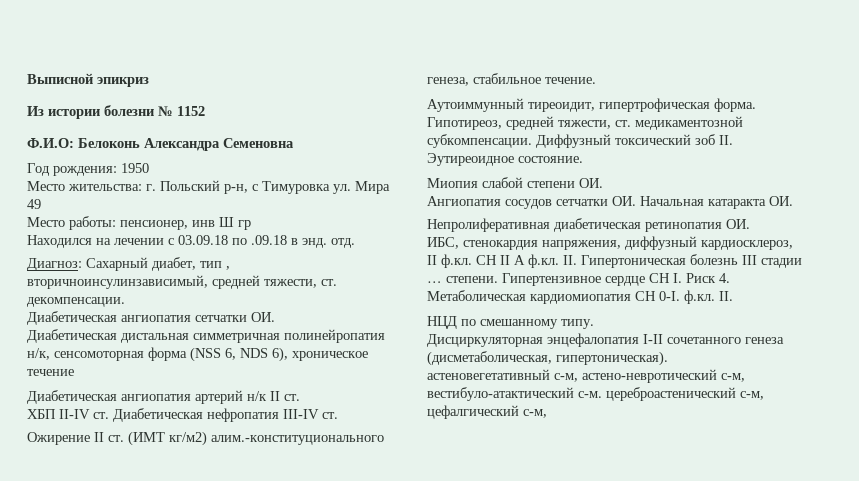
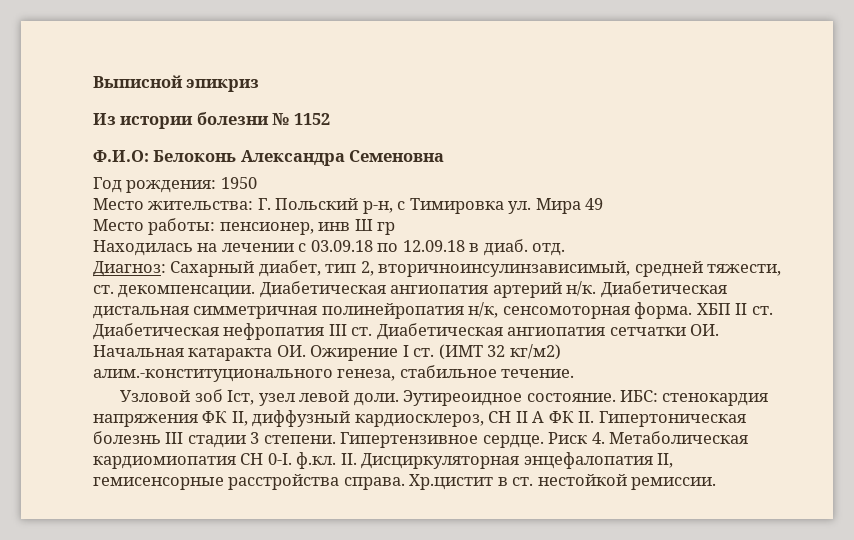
[146,184,156,191] г. -> [257,198,271,210] Г.
[262,181,330,194] Тимуровка -> [409,198,504,214] Тимировка
[27,235,92,248] Находился -> [93,240,193,256] Находилась
[251,235,327,248] .09.18 в энд. -> [402,239,528,256] 12.09.18 в диаб.
[226,266,230,270] , -> [360,261,374,276] 2,
[27,311,275,325] // Диабетическая ангиопатия сетчатки ОИ. // -> [259,281,597,298] Диабетическая ангиопатия артерий н/к.
[148,347,368,362] [27,369,74,376] [27,390,300,404] [27,409,109,419] форма (NSS 6, NDS 6), хроническое течение // Диабетическая ангиопатия артерий н/к II ст. // ХБП II-IV ст. -> [634,302,773,319] форма. ХБП II ст.
[283,409,338,419] [27,432,104,445] III-IV ст. // Ожирение II -> [328,323,720,340] [93,345,409,361] III ст. Диабетическая ангиопатия сетчатки ОИ. Начальная катаракта ОИ. Ожирение I
(165, 438) none -> [487,345,506,357] 32
[427,98,756,112] [427,116,743,130] [427,134,733,148] [427,153,583,166] [427,177,603,188] [427,196,793,209] [427,218,750,232] [427,236,793,250] [427,254,472,268] Аутоиммунный тиреоидит, гипертрофическая форма. Гипотиреоз, средней тяжести, ст. медикаментозной субкомпенсации. Диффузный токсический зоб II. Эутиреоидное состояние. // Миопия слабой степени ОИ. // Ангиопатия сосудов сетчатки ОИ. Начальная катаракта ОИ. // Непролиферативная диабетическая ретинопатия ОИ. // ИБС, стенокардия напряжения, диффузный кардиосклероз, II ф.кл. -> [120,389,769,406] [93,410,484,427] Узловой зоб Iст, узел левой доли. Эутиреоидное состояние. ИБС: стенокардия напряжения ФК II, диффузный кардиосклероз,
[528,254,559,268] ф.кл. -> [548,411,574,423] ФК
[427,281,442,283] … -> [250,432,260,444] 3
[605,273,682,286] сердце СН I. -> [482,435,544,448] сердце.
[427,316,594,329] [427,333,784,347] [427,351,668,366] [427,369,745,383] [427,387,764,401] [427,405,547,419] // НЦД по смешанному типу. // Дисциркуляторная энцефалопатия I-II сочетанного генеза (дисметаболическая, гипертоническая). // астеновегетативный с-м, астено-невротический с-м, вестибуло-атактический с-м. цереброастенический с-м, цефалгический с-м, -> [361,452,674,469] [93,474,717,490] Дисциркуляторная энцефалопатия II, гемисенсорные расстройства справа. Хр.цистит в ст. нестойкой ремиссии.

